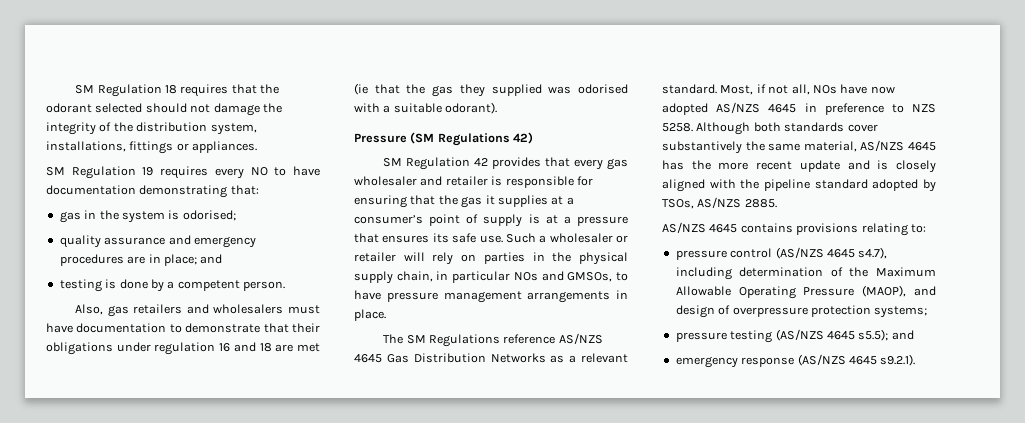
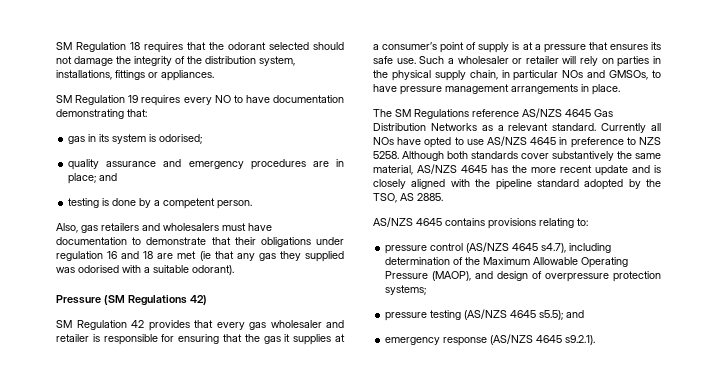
[99,210,119,220] the -> [99,134,110,142] its
[406,84,426,94] the -> [236,253,255,261] any
[720,84,895,95] [662,103,708,115] Most, if not all, NOs have now adopted -> [601,123,661,133] [373,137,484,148] Currently all NOs have opted to use
[662,197,742,209] TSOs, AS/NZS -> [646,179,661,187] [373,193,414,203] the TSO, AS

